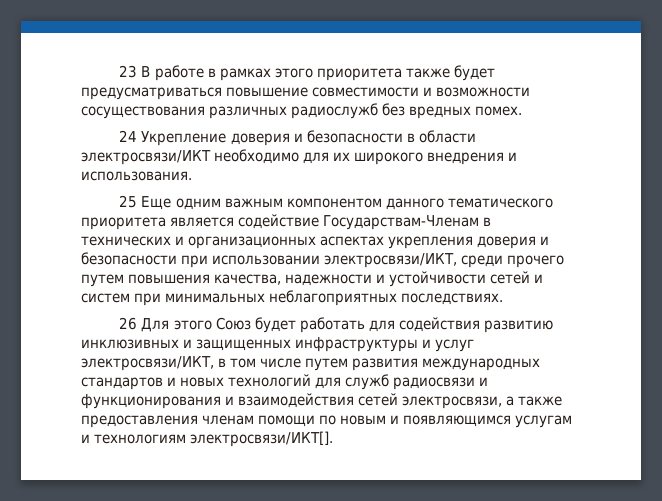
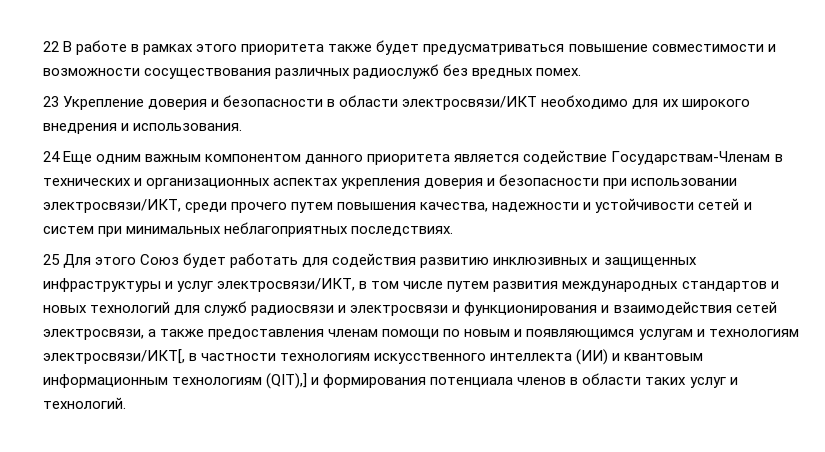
[119,65,138,78] 23 -> [43,41,59,52] 22
[119,130,138,142] 24 -> [43,96,59,107] 23
[119,195,138,208] 25 -> [43,151,60,162] 24
[447,198,553,208] тематического -> (364, 159) none
[119,317,138,330] 26 -> [43,254,60,265] 25
(489, 381) none -> [350,305,461,316] электросвязи и
[190,431,334,447] электросвязи/ИКТ[]. -> [43,349,704,365] [43,373,738,389] [43,397,126,409] электросвязи/ИКТ[, в частности технологиям искусственного интеллекта (ИИ) и квантовым информационным технологиям (QIT),] и формирования потенциала членов в области таких услуг и технологий.

